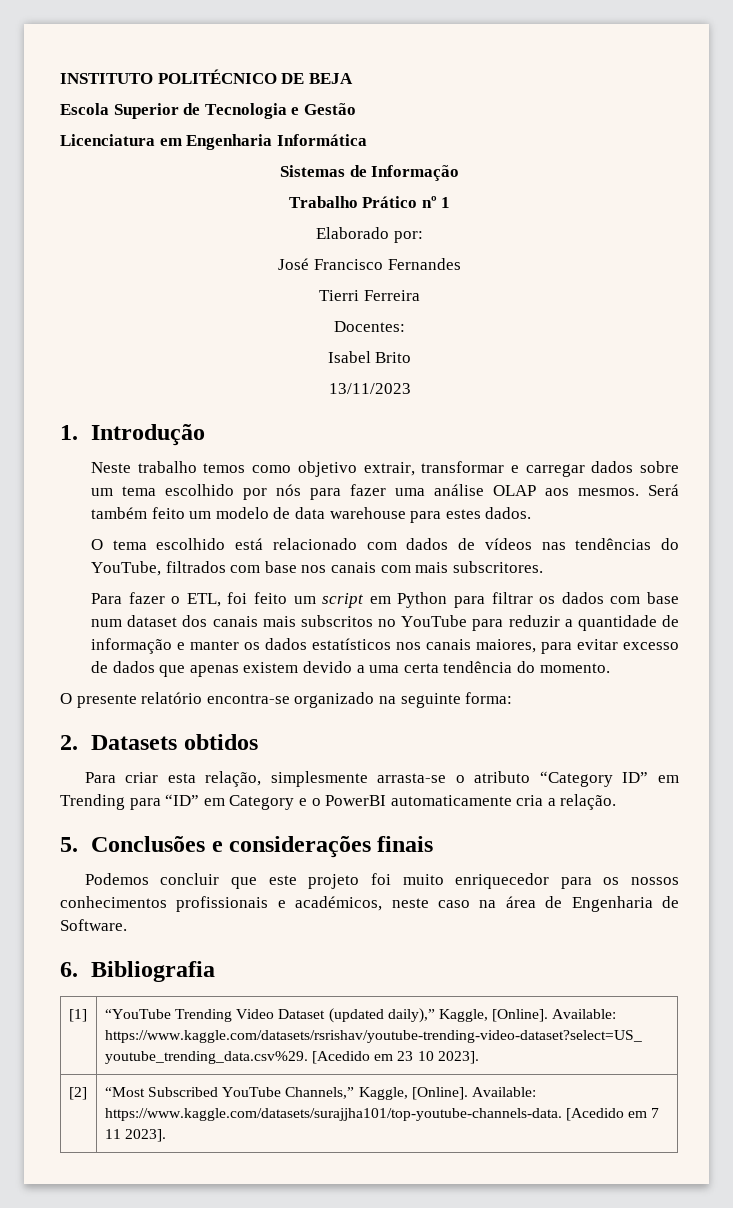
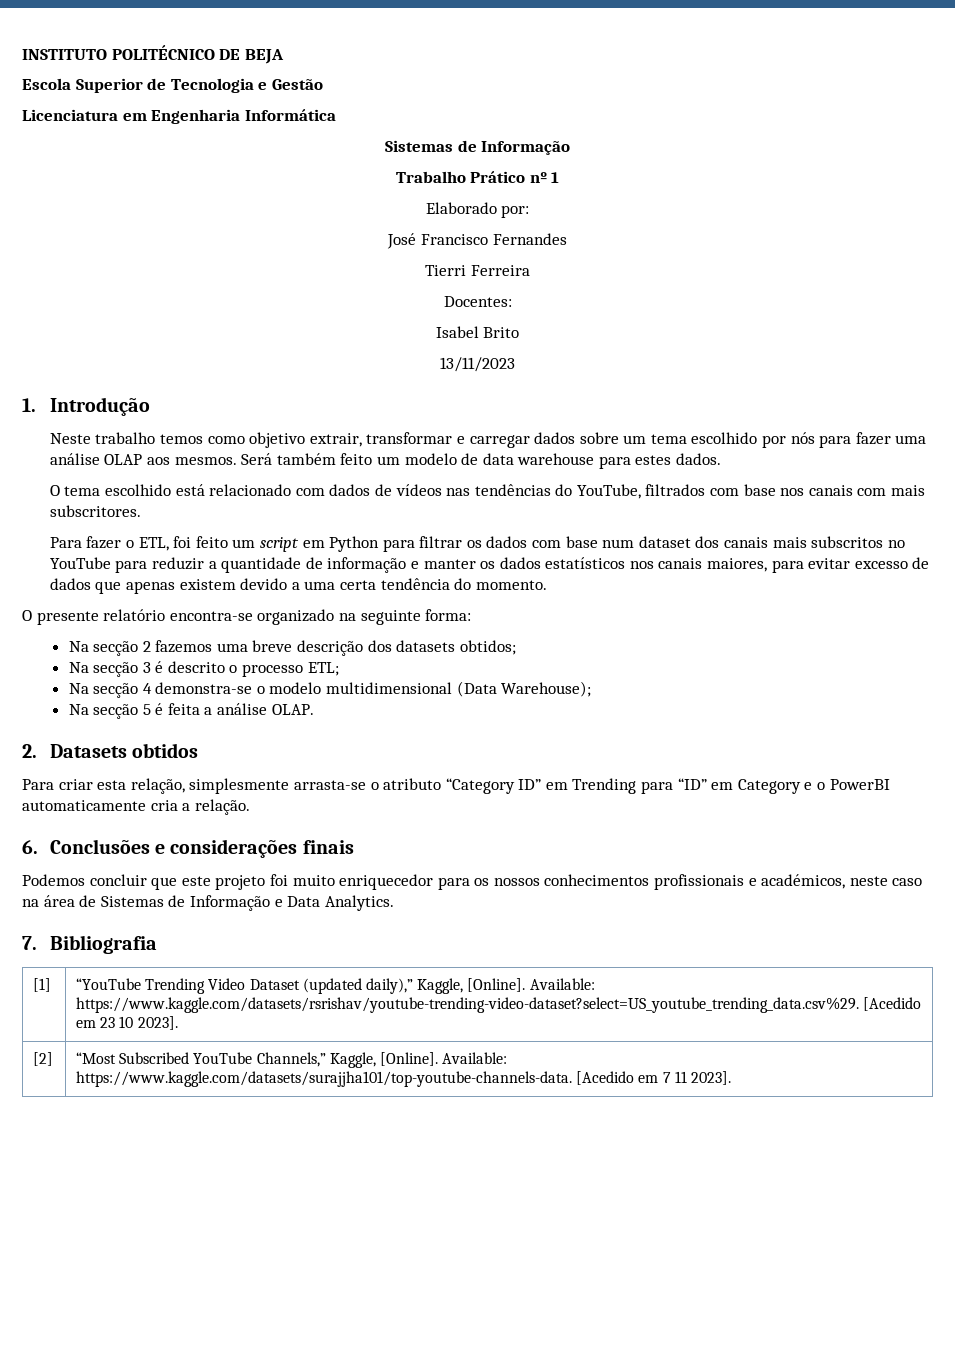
(513, 698) none -> [68,640,516,656] [68,661,339,677] [68,681,592,698] [68,703,314,719] // Na secção 2 fazemos uma breve descrição dos datasets obtidos; // Na secção 3 é descrito o processo ETL; // Na secção 4 demonstra-se o modelo multidimensional (Data Warehouse); // Na secção 5 é feita a análise OLAP.
[60,837,78,852] 5. -> [22,840,38,854] 6.
[571,896,679,912] [60,919,127,931] [60,962,78,977] Engenharia de Software. // 6. -> [100,895,394,911] [22,936,37,950] Sistemas de Informação e Data Analytics. // 7.

